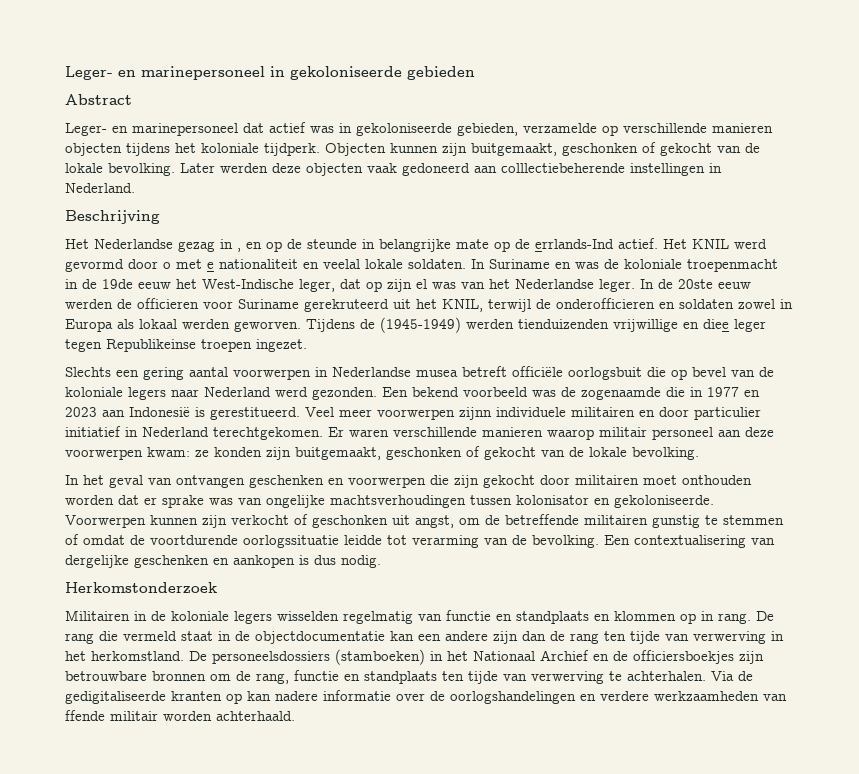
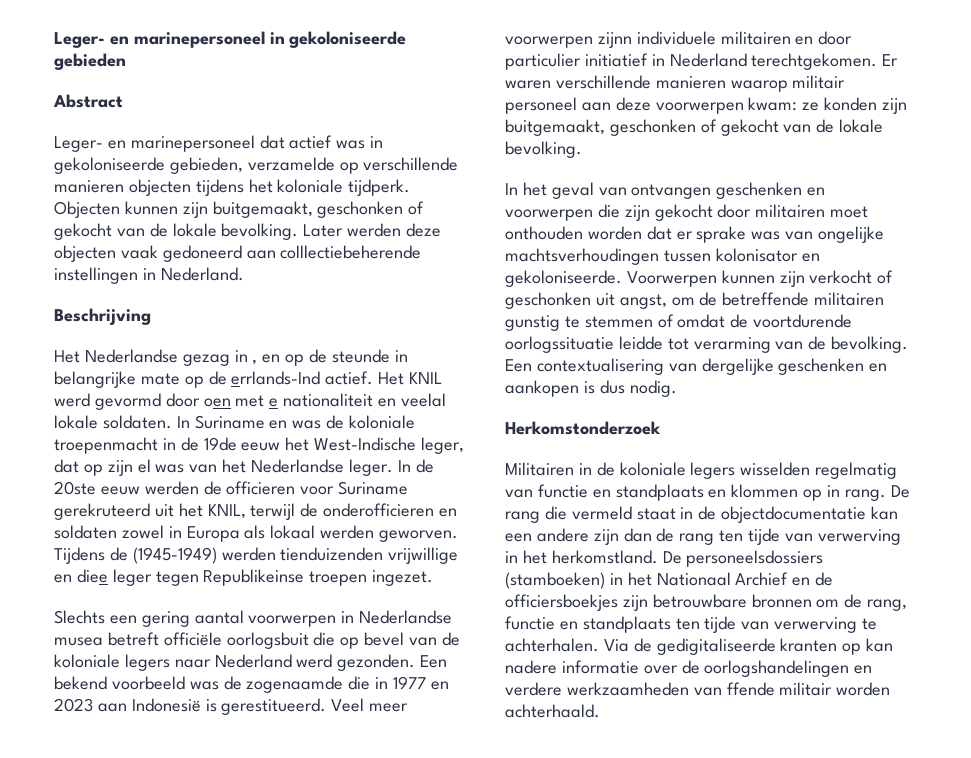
[163,262,171,269] o -> [203,398,231,407] oen

